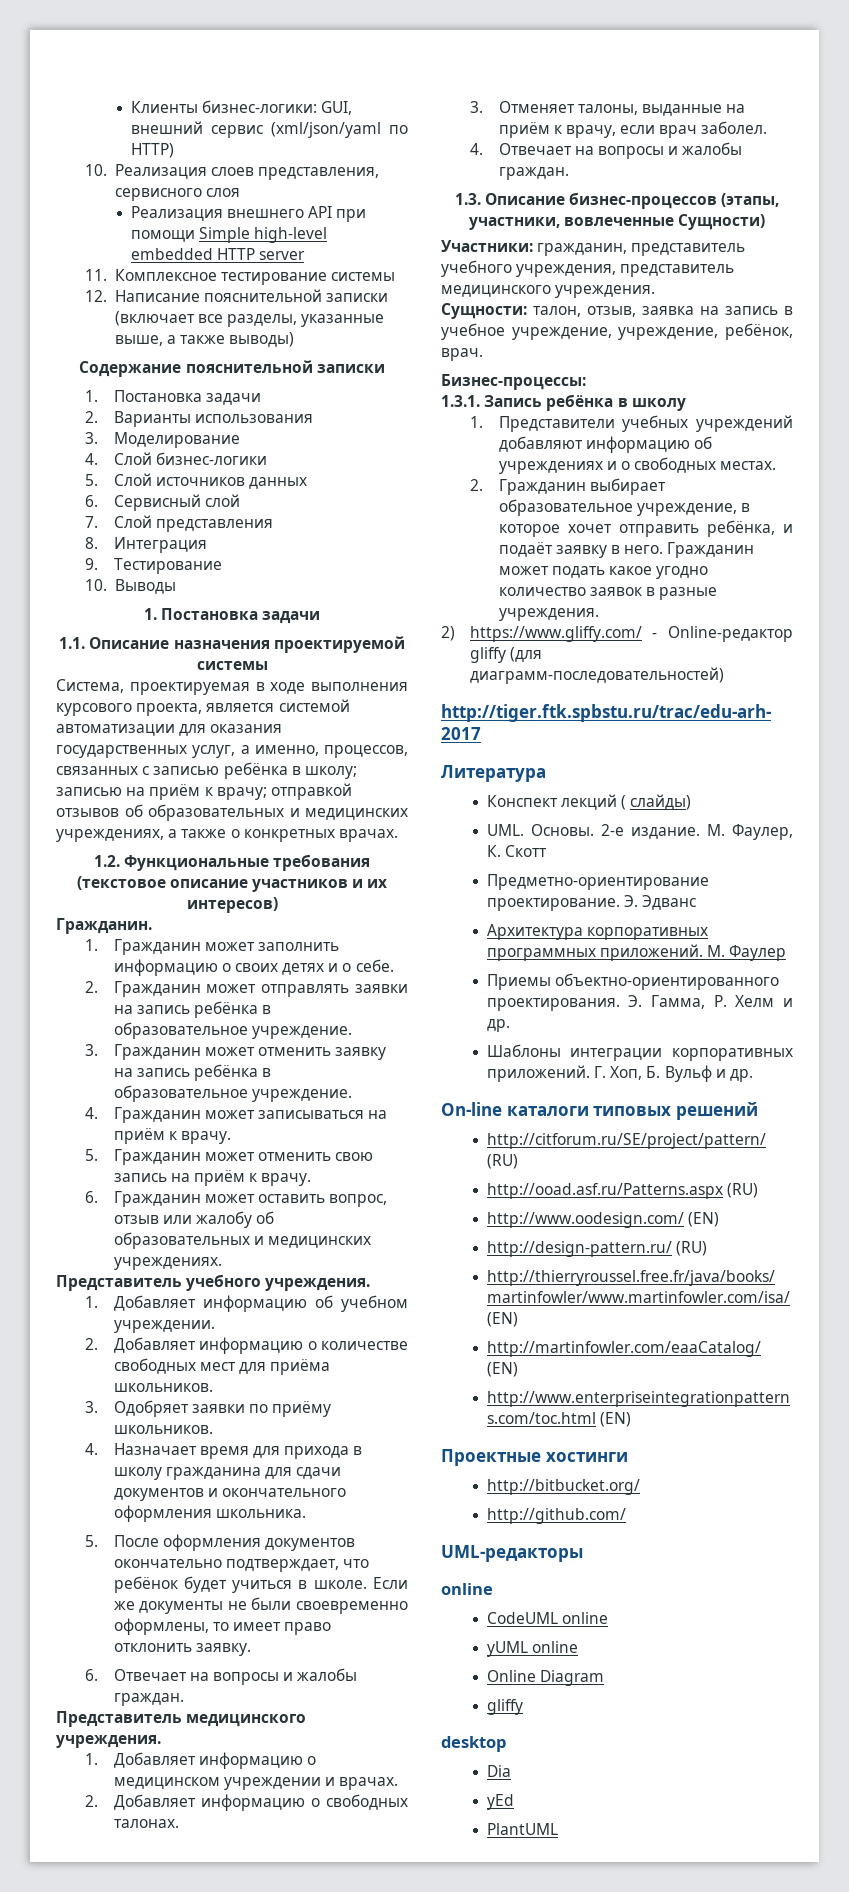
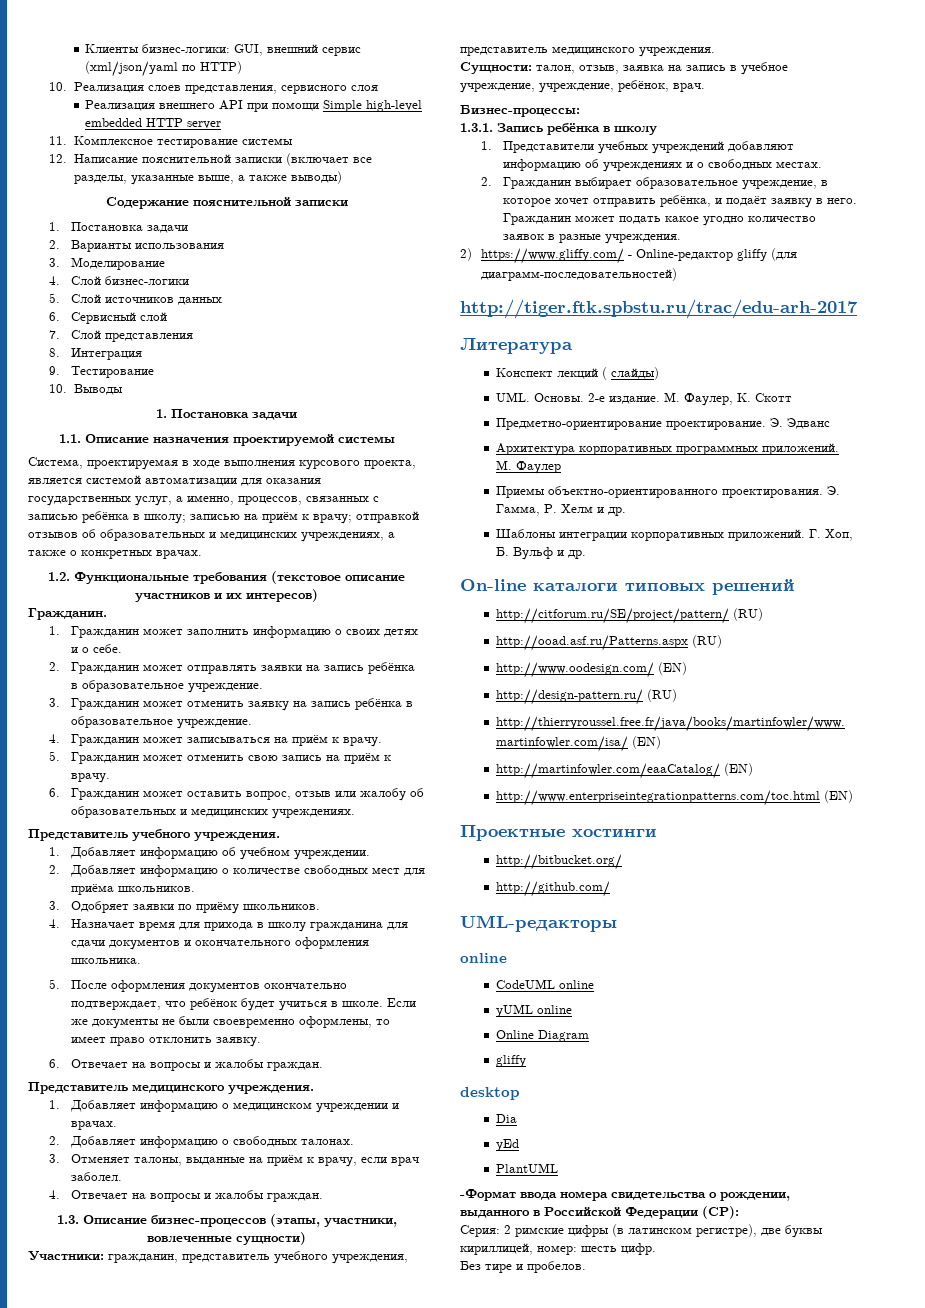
[678,214,766,230] Сущности) -> [236,1232,306,1245] сущности)
(558, 1829) none -> [460,1188,790,1201] [460,1206,739,1219] [460,1224,823,1238] [460,1243,656,1255] [460,1261,586,1273] // -Формат ввода номера свидетельства о рождении, выданного в Российской Федерации (СР): // Серия: 2 римские цифры (в латинском регистре), две буквы кириллицей, номер: шесть цифр. // Без тире и пробелов.

